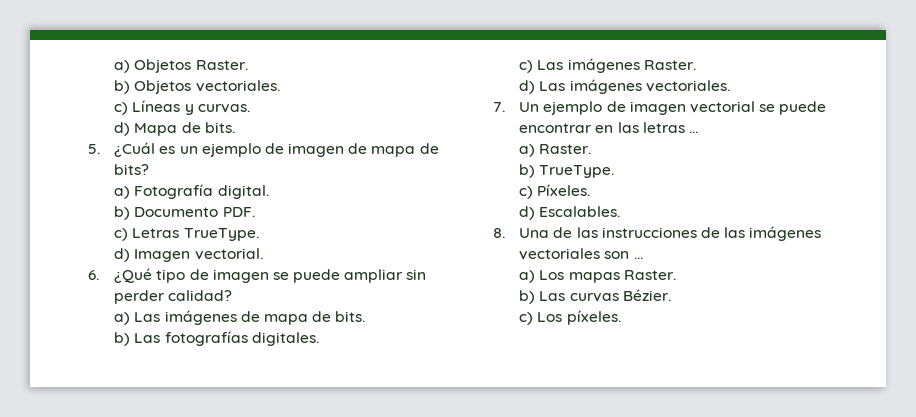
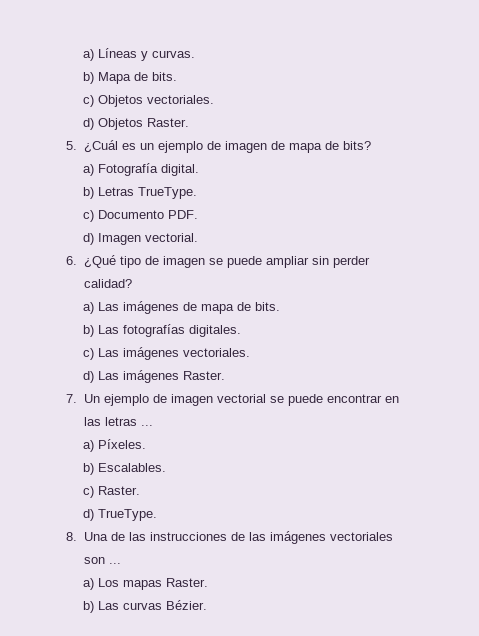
[114,59,248,73] [114,80,280,94] [114,102,129,115] a) Objetos Raster. // b) Objetos vectoriales. // c) -> [82,49,94,61] a)
[114,122,131,136] d) -> [82,72,94,84] b)
(235, 127) none -> [82,95,214,107] [82,118,189,130] // c) Objetos vectoriales. // d) Objetos Raster.
(131, 213) none -> [97,187,197,199] [82,210,94,222] Letras TrueType. // c)
[114,228,259,241] // c) Letras TrueType. -> (198, 214) none
[643,60,696,70] Raster. -> [182,348,250,357] vectoriales.
[645,80,730,92] vectoriales. -> [182,371,225,380] Raster.
[539,144,592,154] [519,164,615,178] [519,184,591,199] [519,206,621,220] Raster. // b) TrueType. // c) Píxeles. // d) Escalables. -> [97,439,146,449] [82,463,166,475] [82,486,140,498] [82,509,157,521] Píxeles. // b) Escalables. // c) Raster. // d) TrueType.
[519,310,621,325] // c) Los píxeles. -> (207, 605) none

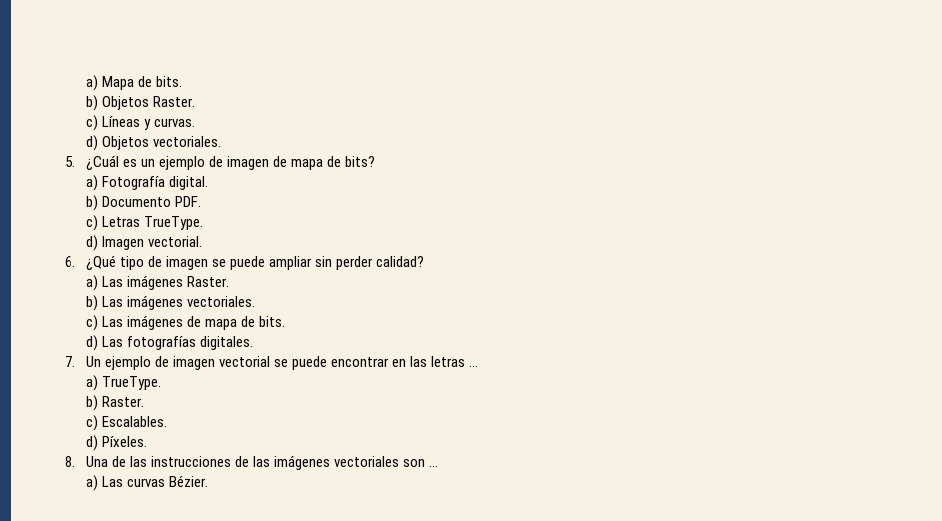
[82,48,195,61] [82,72,177,84] [82,95,94,107] a) Líneas y curvas. // b) Mapa de bits. // c) -> [85,75,182,91] [85,95,195,111] [85,115,195,131] [85,135,98,151] a) Mapa de bits. // b) Objetos Raster. // c) Líneas y curvas. // d)
[82,118,189,130] // d) Objetos Raster. -> (221, 141) none
(94, 193) none -> [101,196,201,207] [85,215,98,231] Documento PDF. // c)
[82,210,198,222] // c) Documento PDF. -> (203, 223) none
(179, 307) none -> [186,276,229,287] [85,295,255,311] [85,315,183,331] Raster. // b) Las imágenes vectoriales. // c) Las imágenes
[82,325,94,337] b) -> [85,335,98,351] d)
[82,347,250,360] [82,370,225,383] // c) Las imágenes vectoriales. // d) Las imágenes Raster. -> (253, 343) none
[97,439,146,449] [82,463,94,475] Píxeles. // b) -> [101,376,161,390] [85,395,144,411] [85,415,98,431] TrueType. // b) Raster. // c)
[82,486,140,498] [82,509,157,521] // c) Raster. // d) TrueType. -> [85,435,147,451] // d) Píxeles.
[97,578,208,590] [82,601,94,613] Los mapas Raster. // b) -> (98, 483) none

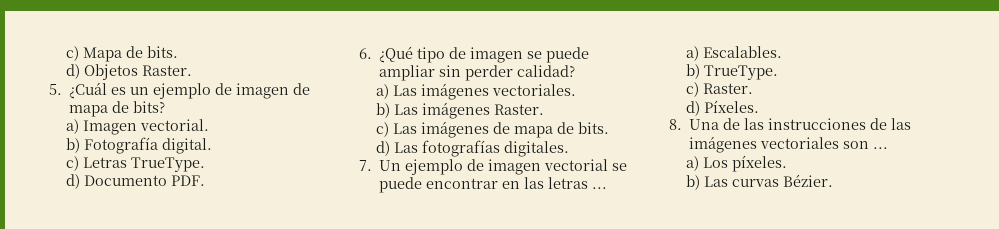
[85,75,98,91] a) -> [66,46,80,61] c)
[85,95,98,111] b) -> [66,64,81,79] d)
[85,115,195,131] [85,135,221,151] // c) Líneas y curvas. // d) Objetos vectoriales. -> (193, 70) none
(98, 183) none -> [83,119,210,135] [66,138,81,153] Imagen vectorial. // b)
[85,195,201,211] // b) Documento PDF. -> (213, 146) none
[101,236,202,250] Imagen vectorial. -> [84,175,206,186] Documento PDF.
[186,276,229,287] Raster. -> [492,84,577,96] vectoriales.
[186,296,255,307] vectoriales. -> [494,104,545,115] Raster.
[101,376,161,390] [85,395,144,411] [85,415,167,431] TrueType. // b) Raster. // c) Escalables. -> [703,46,783,58] [686,64,779,80] [686,82,754,97] Escalables. // b) TrueType. // c) Raster.
(98, 483) none -> [703,155,788,172] [686,175,701,190] Los píxeles. // b)

